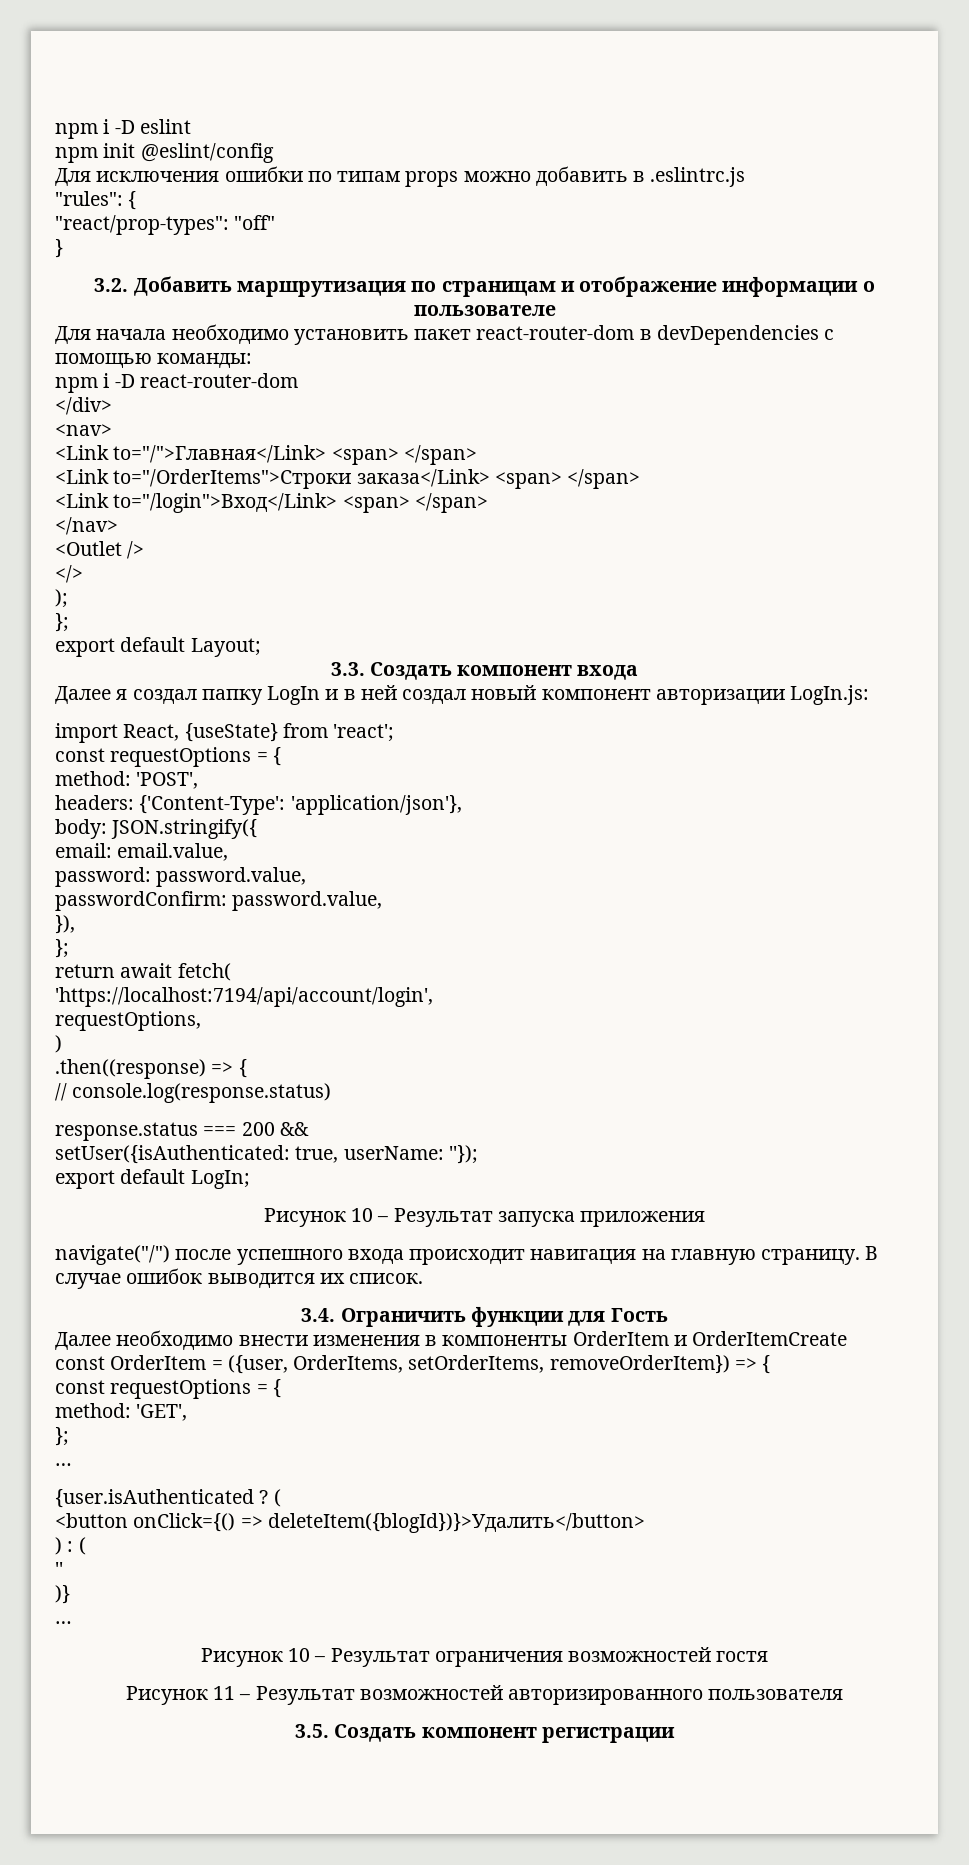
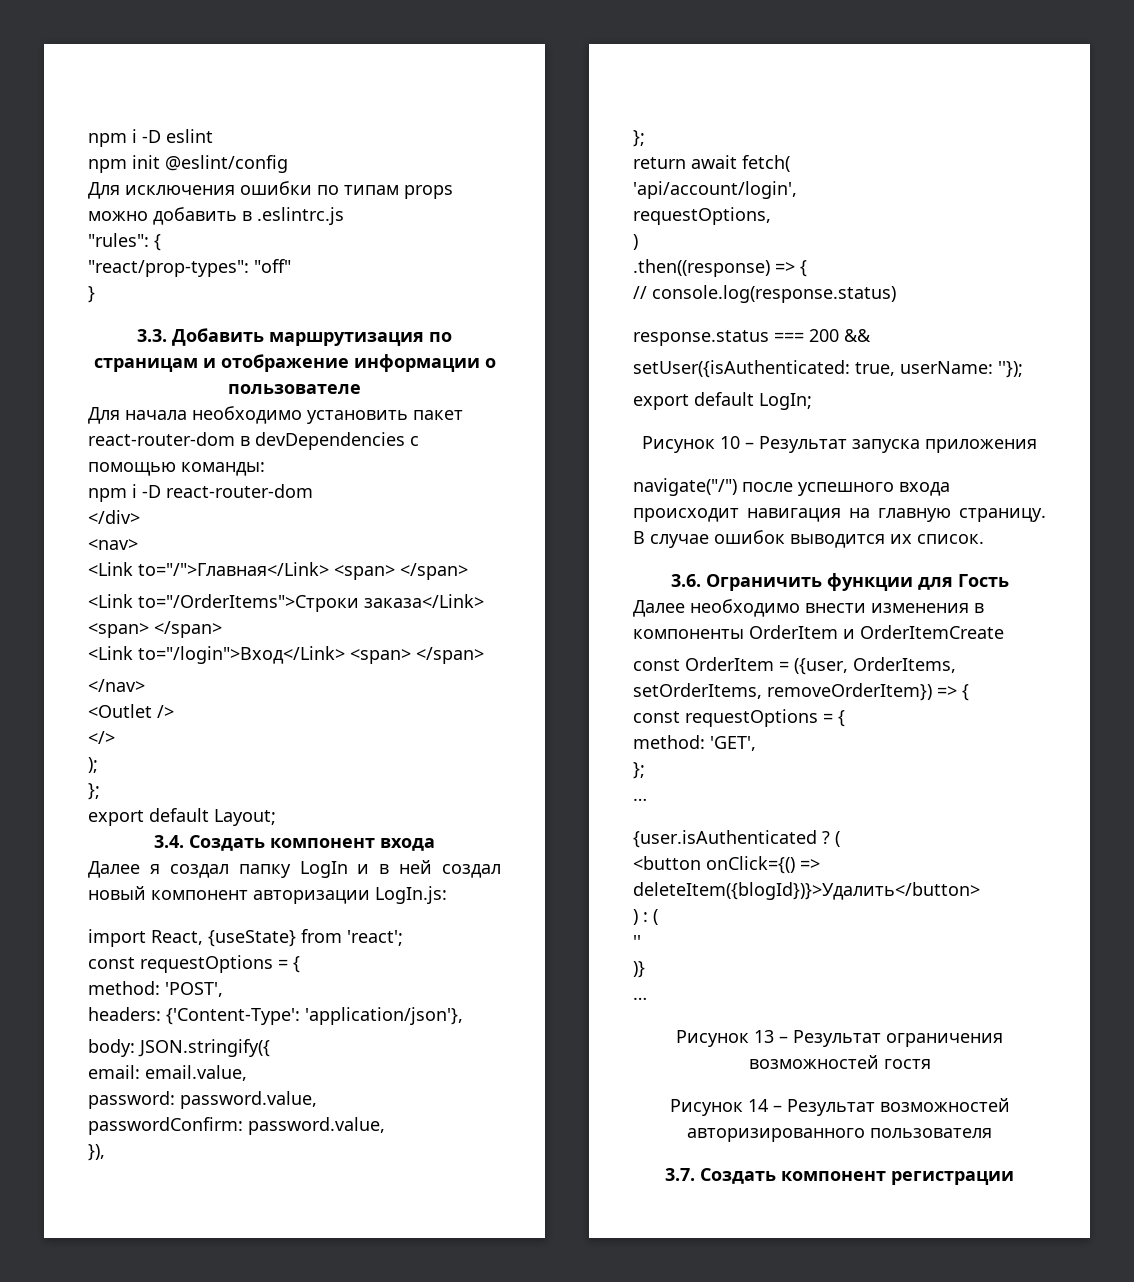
[94,278,129,292] 3.2. -> [137,329,167,342] 3.3.
[330,662,365,676] 3.3. -> [154,835,184,848] 3.4.
[55,987,433,1007] 'https://localhost:7194/api/account/login', -> [633,181,797,199] 'api/account/login',
[301,1308,336,1322] 3.4. -> [670,574,701,587] 3.6.
[287,1648,310,1662] 10 -> [754,1030,774,1043] 13
[212,1686,235,1700] 11 -> [747,1099,768,1112] 14
[295,1724,330,1738] 3.5. -> [665,1168,695,1181] 3.7.

